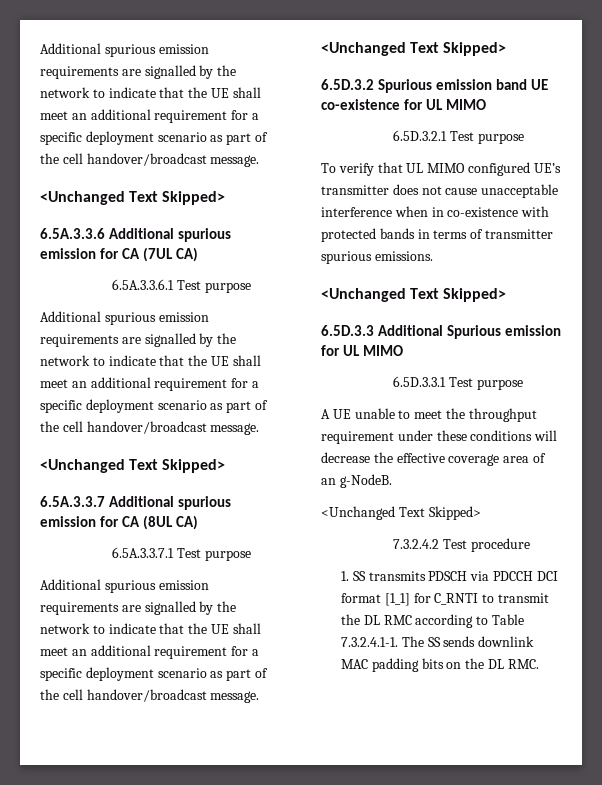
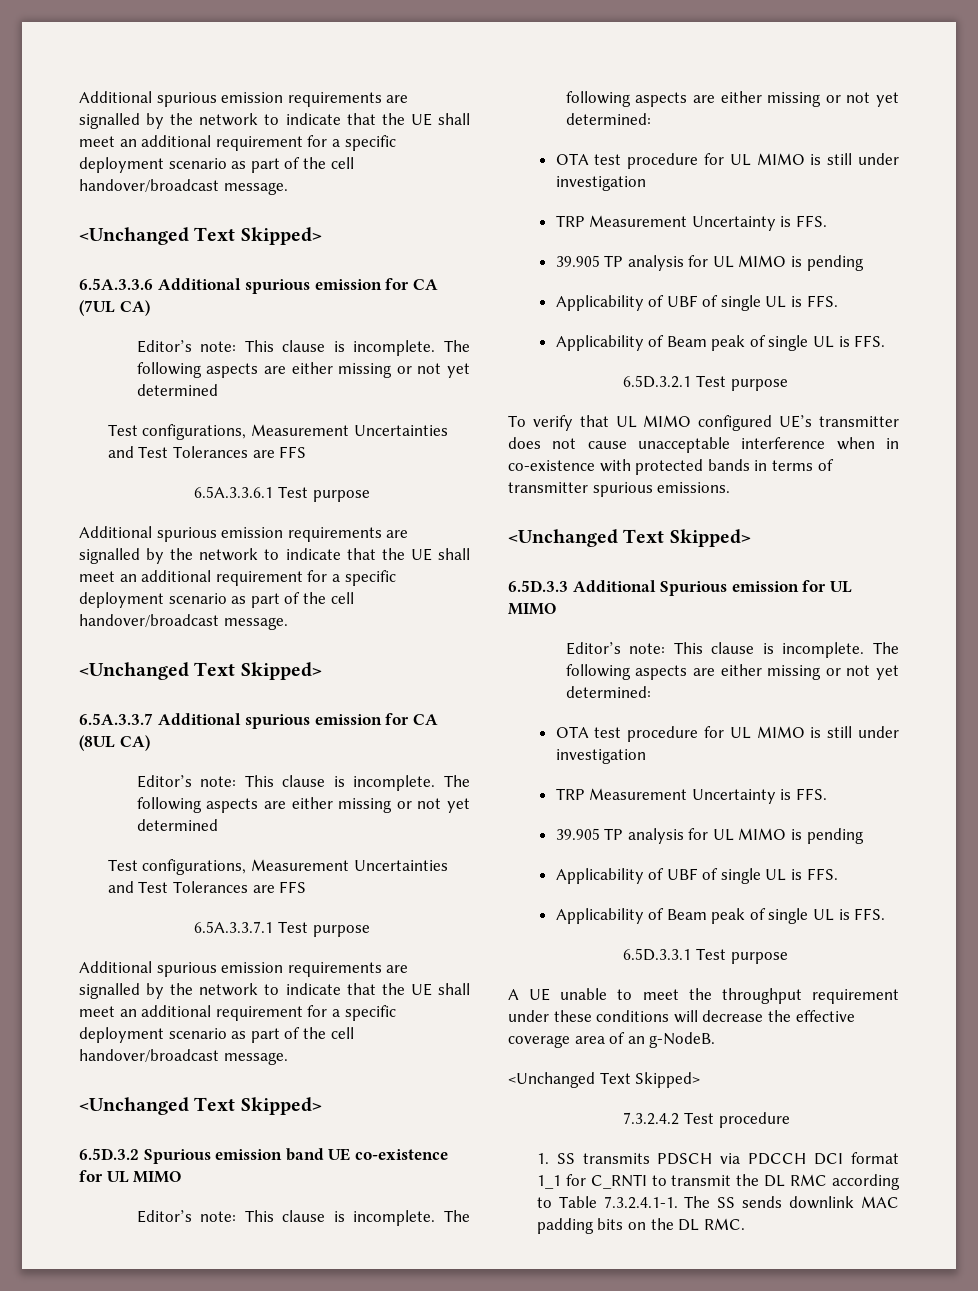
(198, 254) none -> [136,340,470,356] [136,362,471,378] [136,384,218,396] [107,424,448,440] [107,446,307,458] // Editor’s note: This clause is incomplete. The following aspects are either missing or not yet determined // Test configurations, Measurement Uncertainties and Test Tolerances are FFS
(198, 522) none -> [136,775,470,791] [136,797,471,813] [136,819,218,831] [107,859,448,875] [107,881,307,893] // Editor’s note: This clause is incomplete. The following aspects are either missing or not yet determined // Test configurations, Measurement Uncertainties and Test Tolerances are FFS
(486, 104) none -> [136,1210,470,1226] [565,91,899,107] [565,113,651,125] [555,153,899,169] [555,176,646,191] [555,215,827,231] [555,255,864,271] [555,295,838,311] [555,335,886,351] // Editor’s note: This clause is incomplete. The following aspects are either missing or not yet determined: // OTA test procedure for UL MIMO is still under investigation // TRP Measurement Uncertainty is FFS. // 39.905 TP analysis for UL MIMO is pending // Applicability of UBF of single UL is FFS. // Applicability of Beam peak of single UL is FFS.
(403, 350) none -> [565,642,899,658] [565,664,899,680] [565,686,651,698] [555,726,899,742] [555,749,646,764] [555,788,827,804] [555,828,864,844] [555,868,838,884] [555,908,886,924] // Editor’s note: This clause is incomplete. The following aspects are either missing or not yet determined: // OTA test procedure for UL MIMO is still under investigation // TRP Measurement Uncertainty is FFS. // 39.905 TP analysis for UL MIMO is pending // Applicability of UBF of single UL is FFS. // Applicability of Beam peak of single UL is FFS.
[384,593,410,606] [1_1] -> [536,1175,561,1189] 1_1

